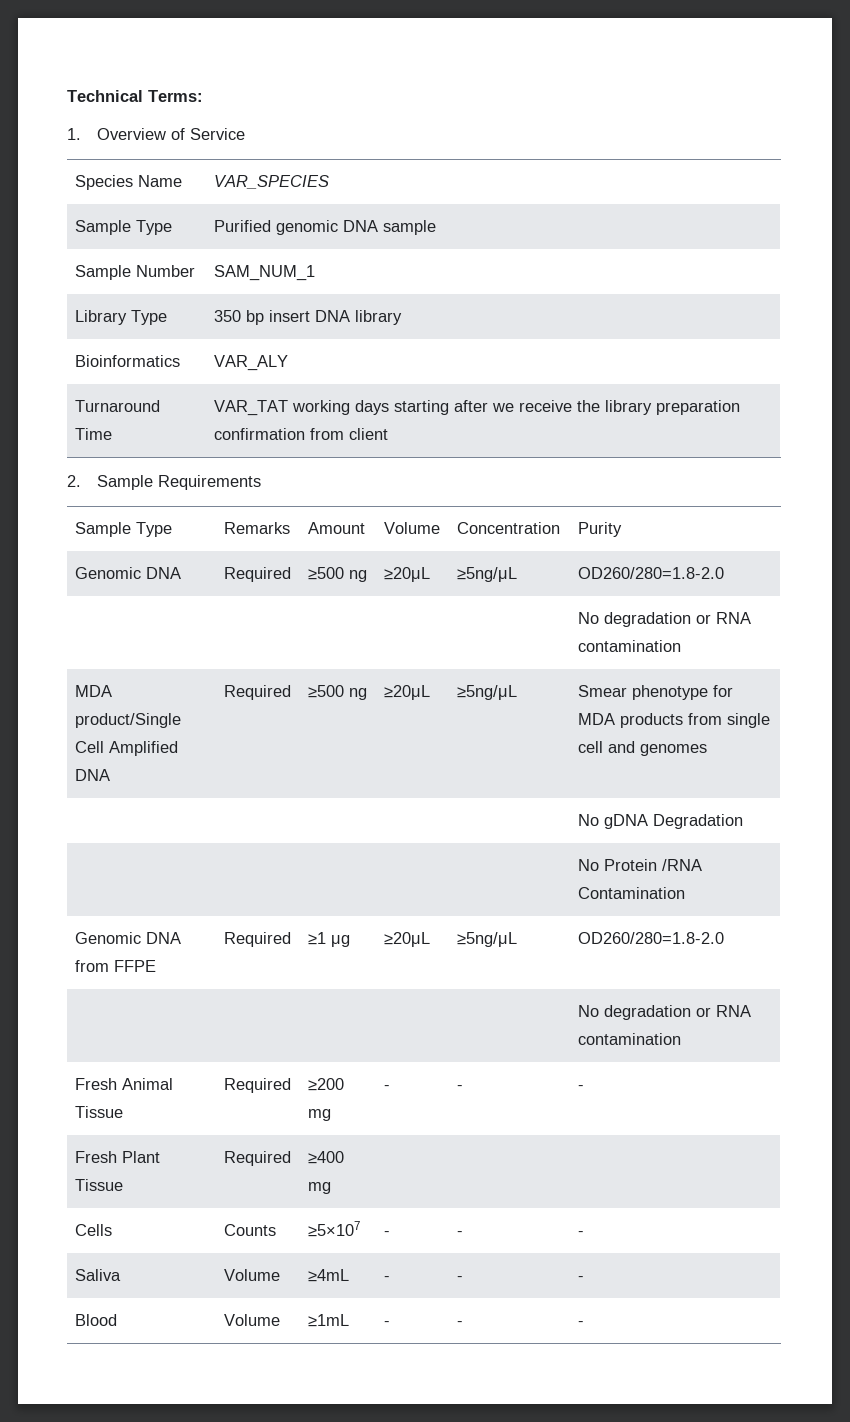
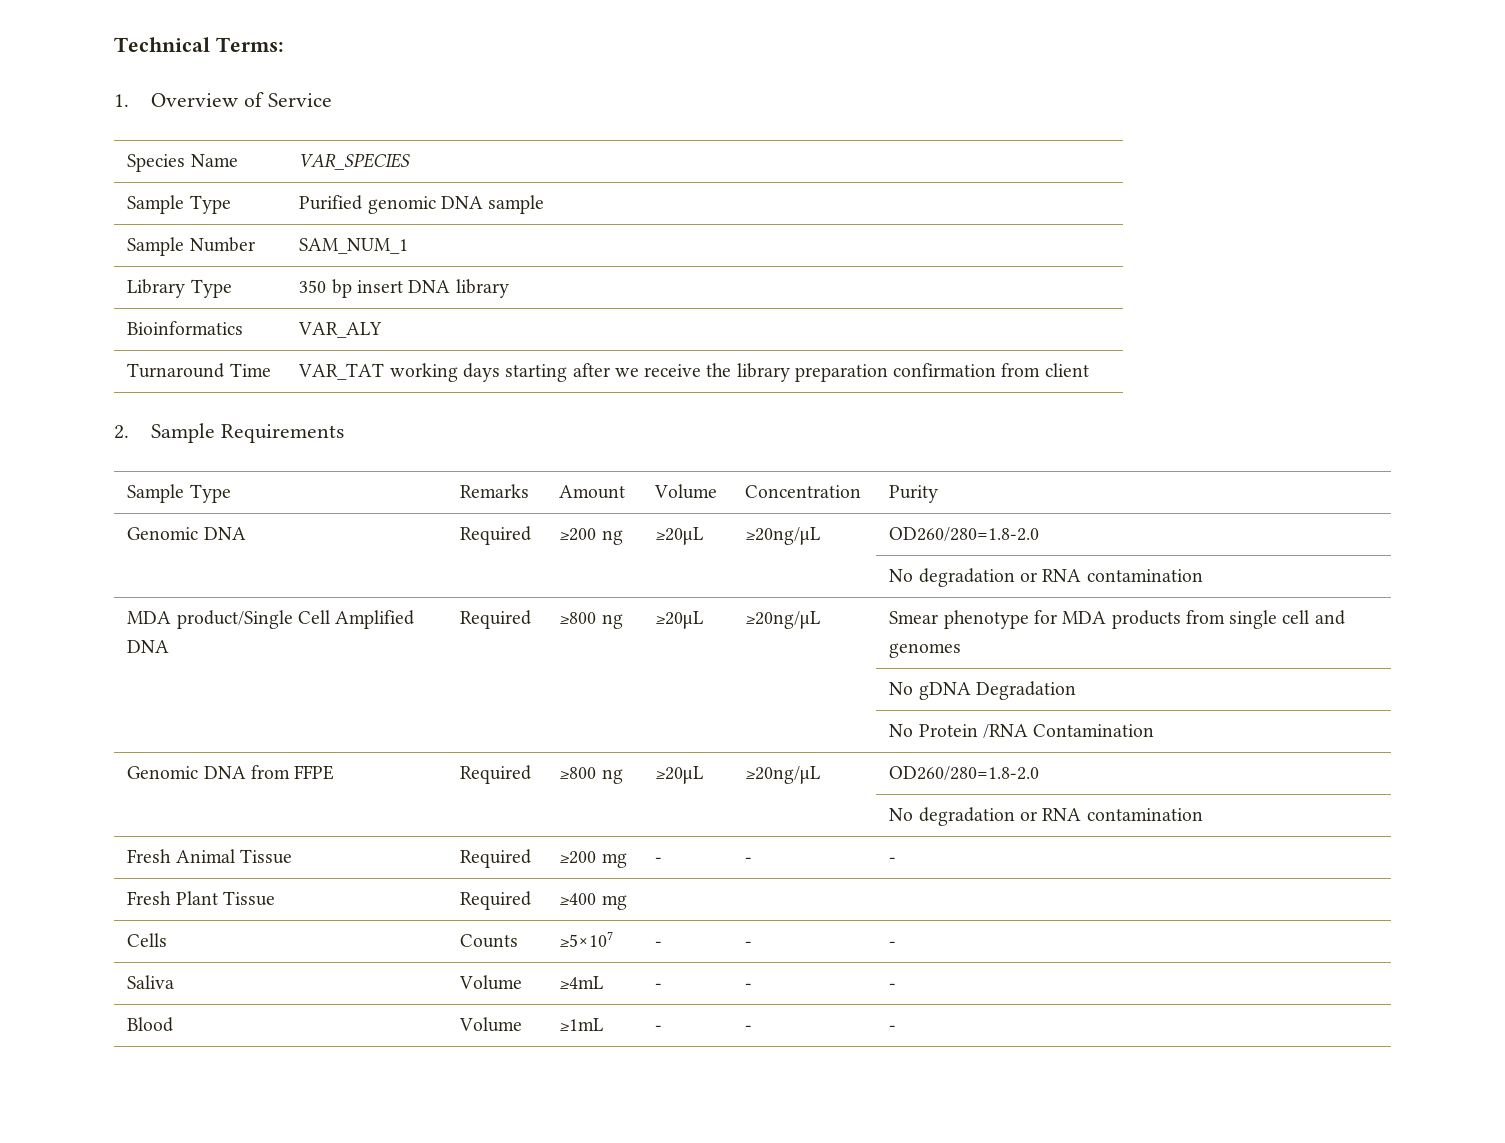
[308,567,368,582] [384,567,431,582] [457,567,518,582] ≥500 ng | ≥20μL | ≥5ng/μL -> [559,528,623,545] [655,527,704,545] [745,527,821,545] ≥200 ng | ≥20μL | ≥20ng/μL
[308,685,368,700] [384,685,431,700] [457,685,518,700] ≥500 ng | ≥20μL | ≥5ng/μL -> [559,612,623,629] [655,611,704,629] [745,611,821,629] ≥800 ng | ≥20μL | ≥20ng/μL
[308,932,351,947] [384,932,431,947] [457,932,518,947] ≥1 μg | ≥20μL | ≥5ng/μL -> [559,767,623,784] [655,766,704,784] [745,766,821,784] ≥800 ng | ≥20μL | ≥20ng/μL

